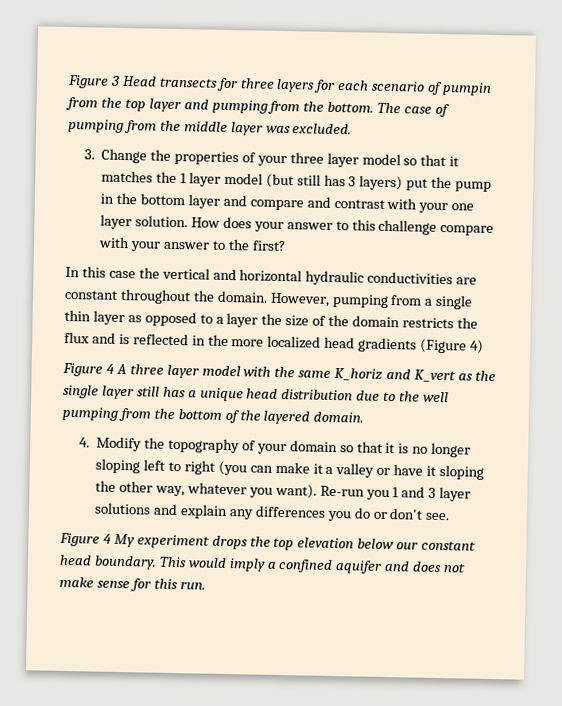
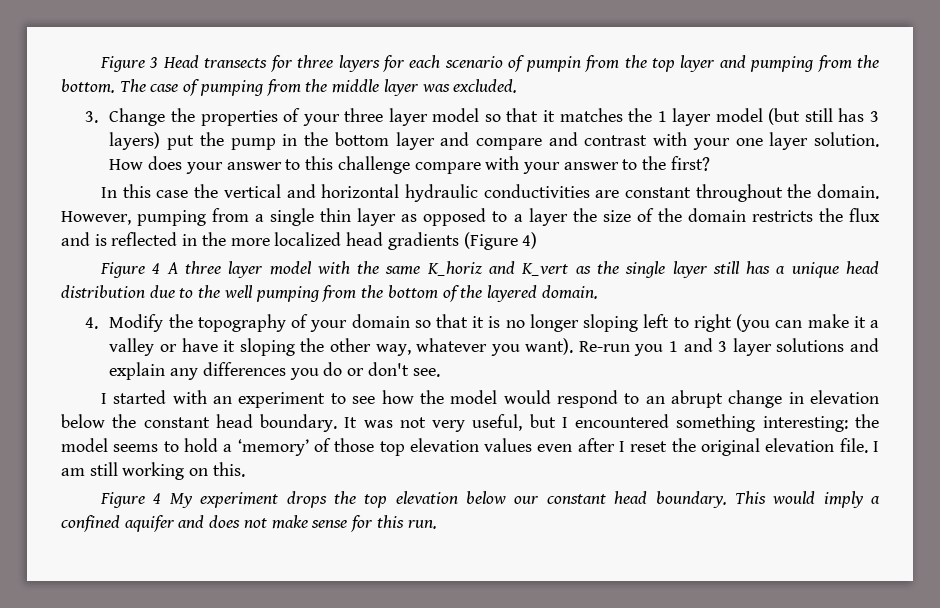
(451, 516) none -> [101,390,879,408] [61,414,879,432] [61,438,879,456] [61,462,245,480] // I started with an experiment to see how the model would respond to an abrupt change in elevation below the constant head boundary. It was not very useful, but I encountered something interesting: the model seems to hold a ‘memory’ of those top elevation values even after I reset the original elevation file. I am still working on this.

